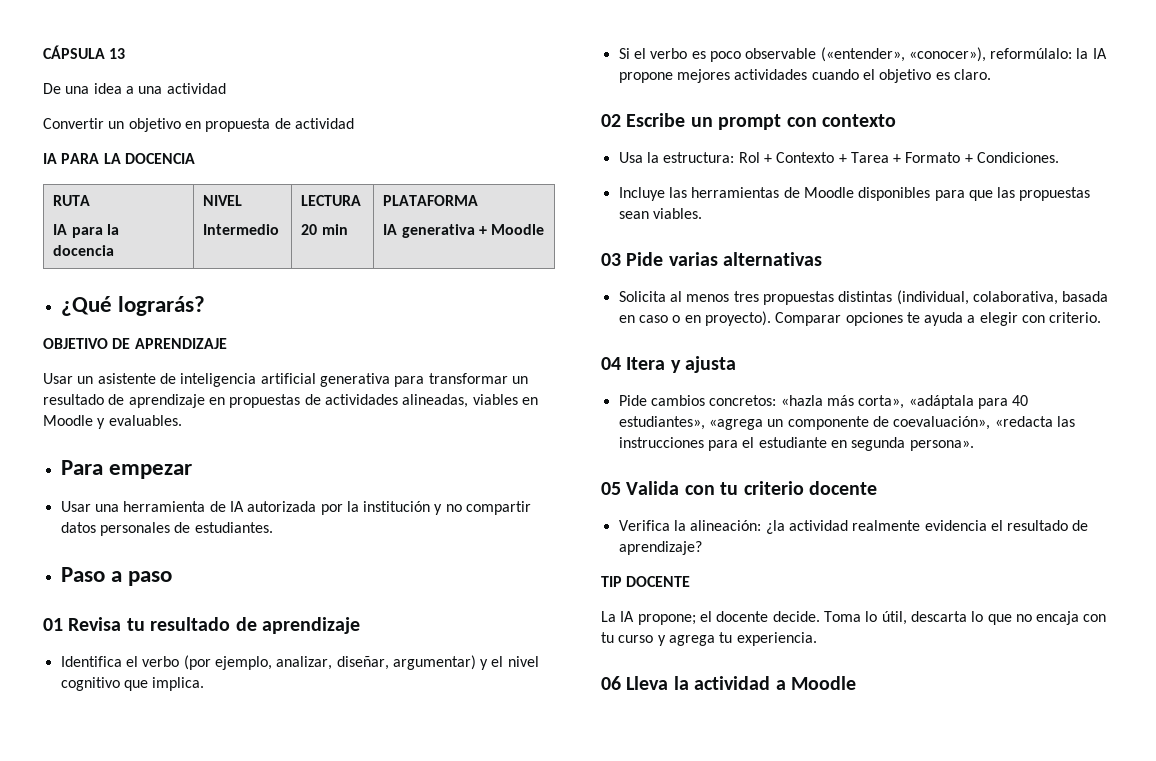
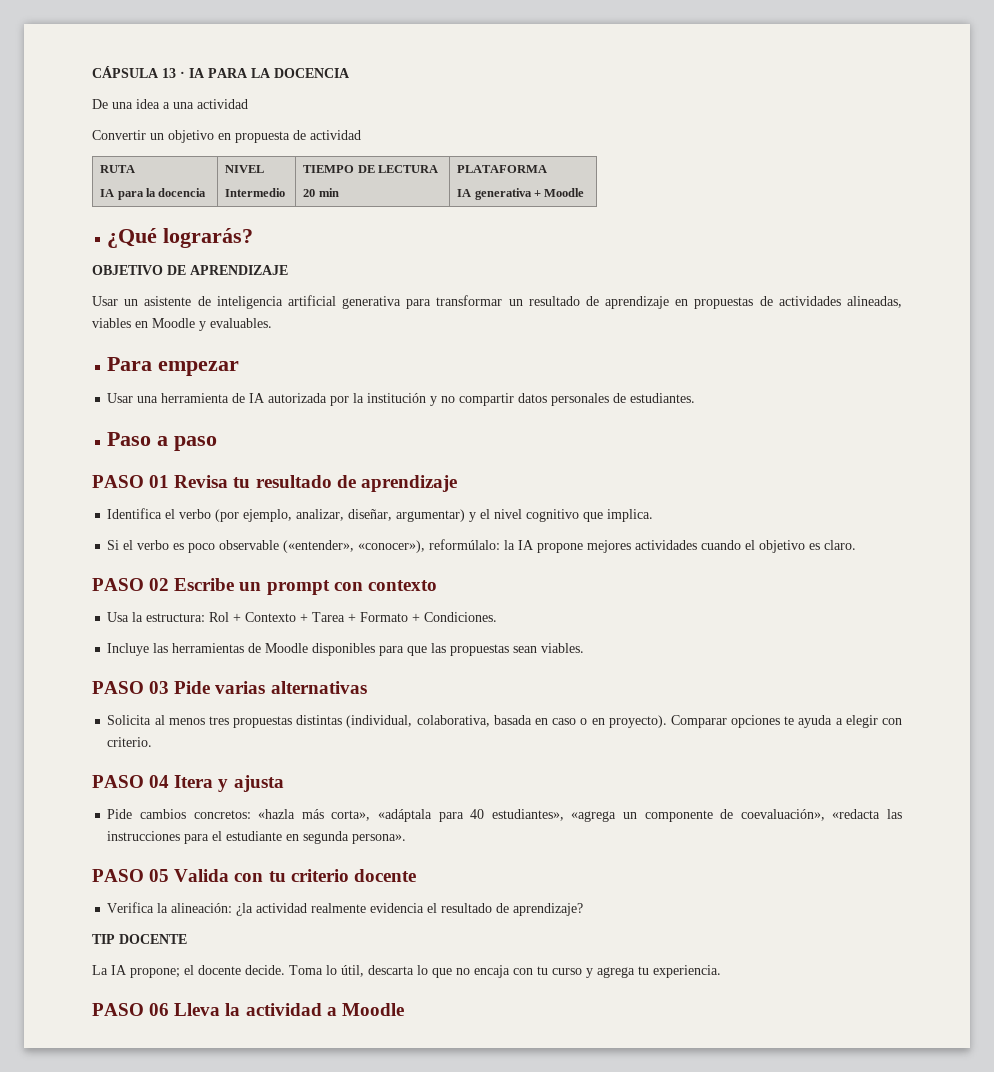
(126, 53) none -> [180,68,350,78] · IA PARA LA DOCENCIA
[43,153,195,164] // IA PARA LA DOCENCIA -> (361, 135) none
(280, 229) none -> [303,165,375,173] TIEMPO DE
(172, 578) none -> [92,475,144,488] PASO
(991, 74) none -> [92,578,144,591] PASO
(702, 213) none -> [92,681,144,694] PASO
(1102, 317) none -> [92,775,144,788] PASO
(974, 445) none -> [92,869,144,882] PASO
(817, 639) none -> [92,1003,144,1016] PASO

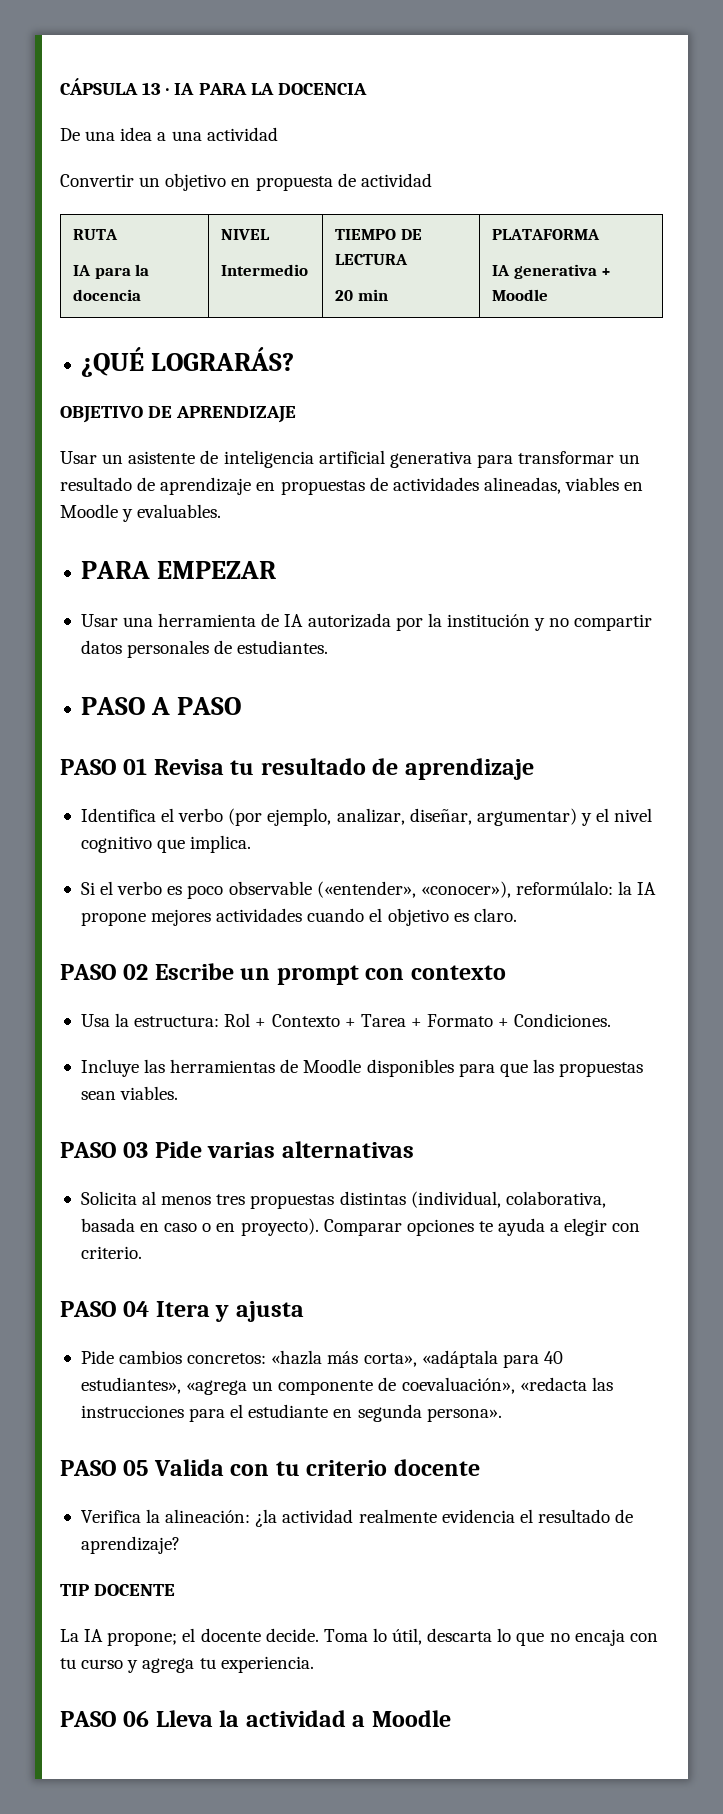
[107,228,254,248] ¿Qué lograrás? -> [80,347,295,377] ¿QUÉ LOGRARÁS?
[107,357,240,376] Para empezar -> [80,561,278,579] PARA EMPEZAR
[107,432,218,451] Paso a paso -> [80,697,242,715] PASO A PASO

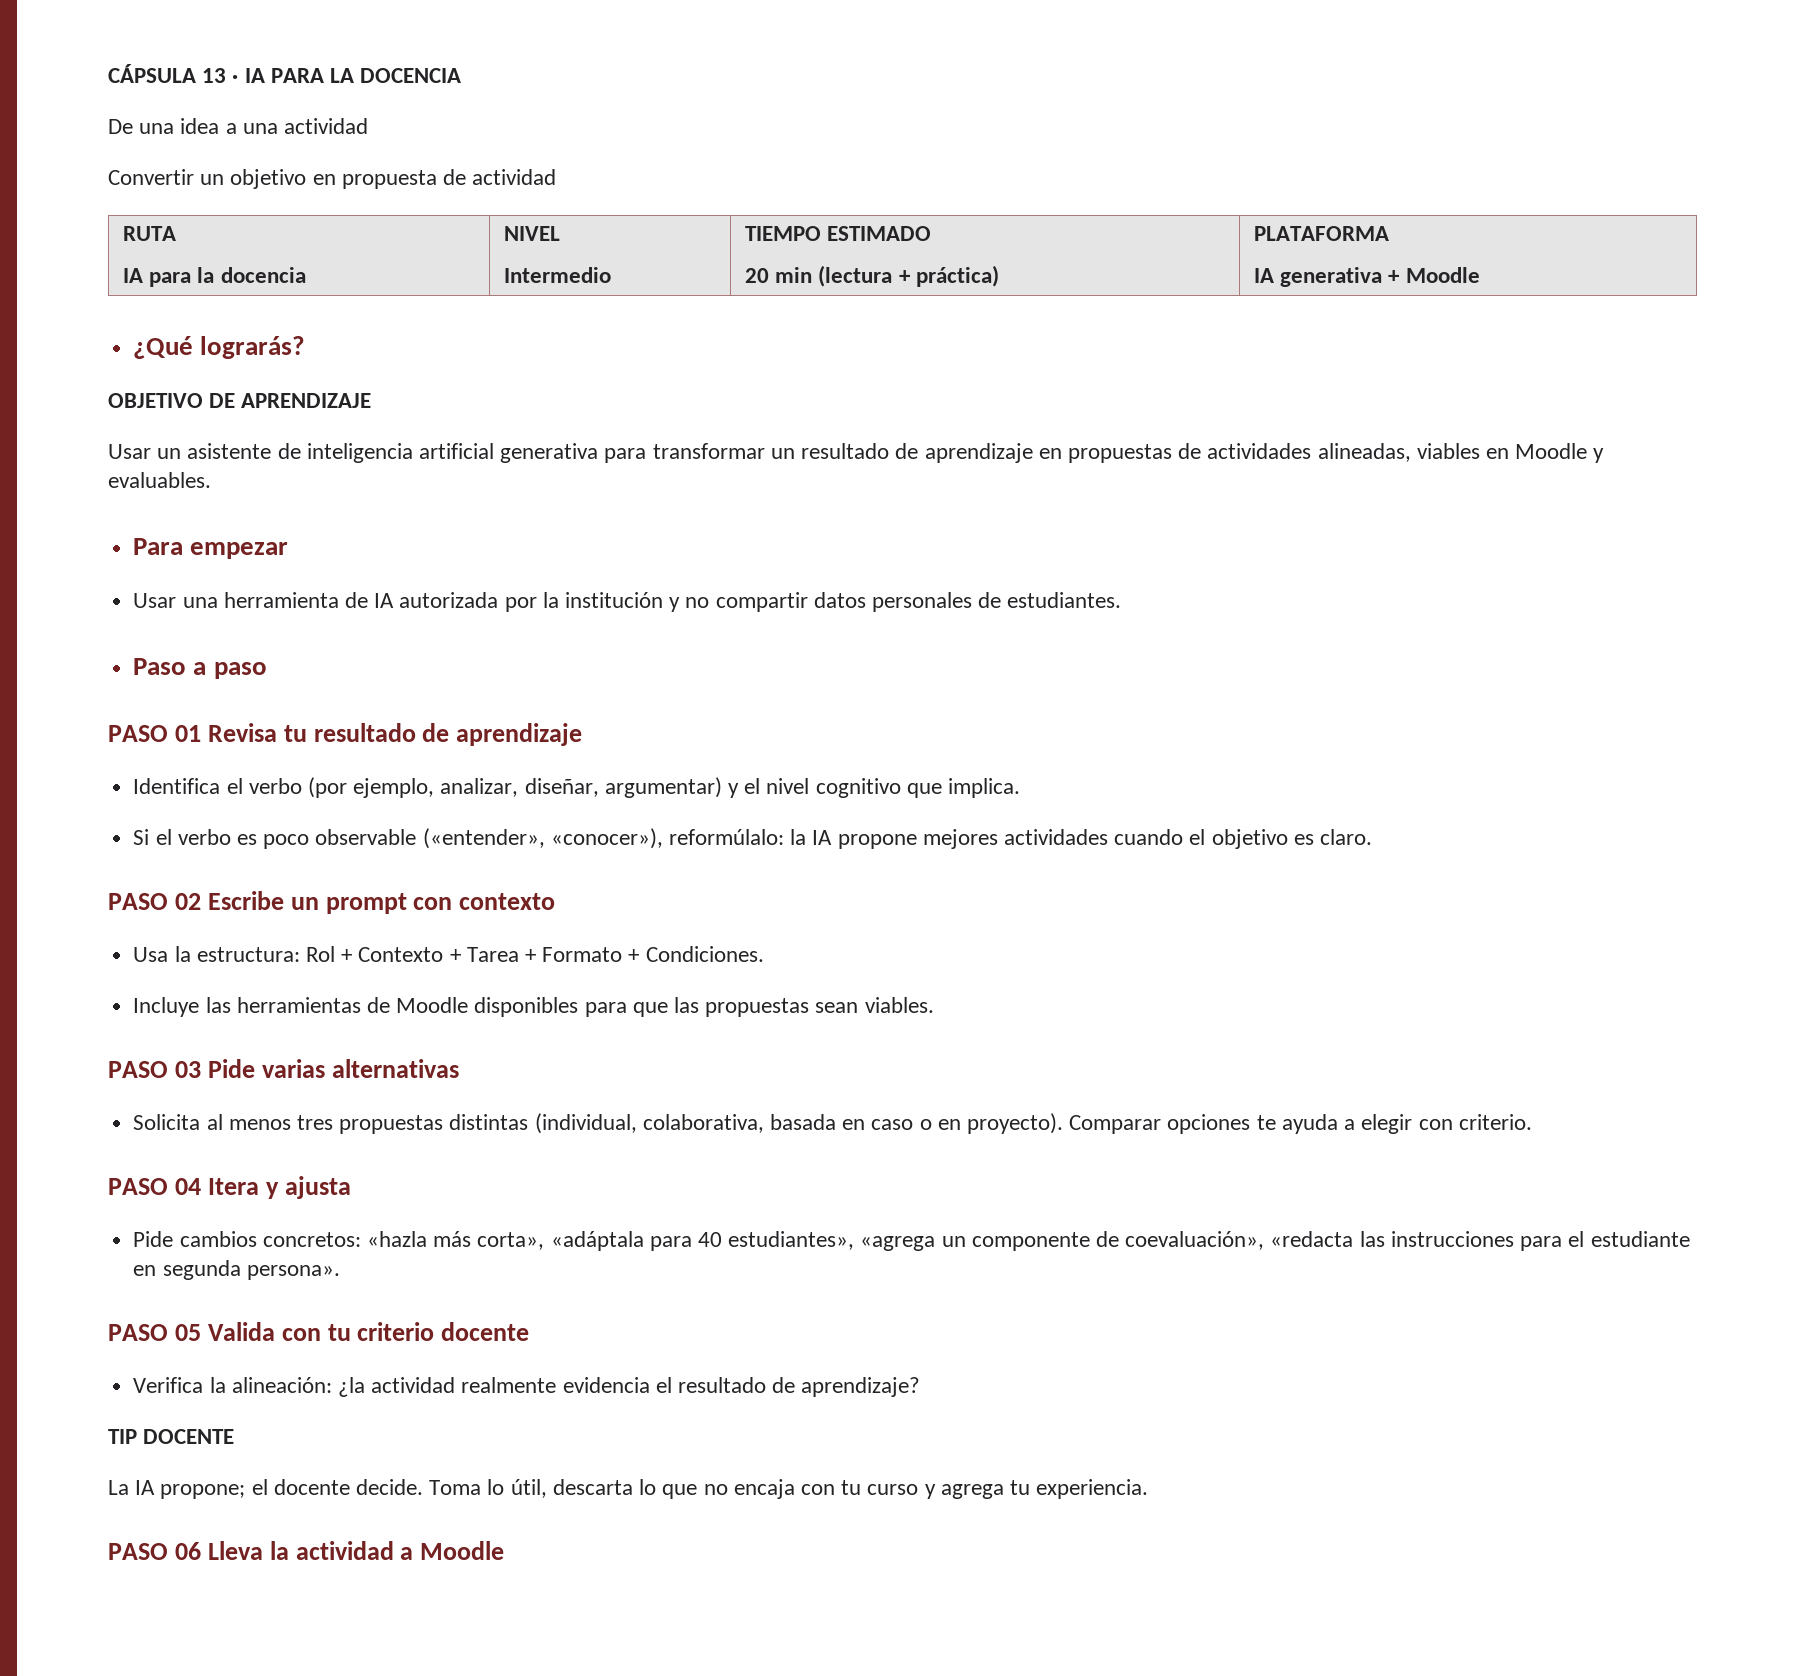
[400,229,422,240] [334,254,408,265] DE LECTURA -> [827,226,932,241] ESTIMADO
(388, 295) none -> [818,265,999,287] (lectura + práctica)
[80,347,295,377] ¿QUÉ LOGRARÁS? -> [133,336,306,359] ¿Qué lograrás?
[80,561,278,579] PARA EMPEZAR -> [133,538,289,559] Para empezar
[80,697,242,715] PASO A PASO -> [133,658,267,679] Paso a paso

